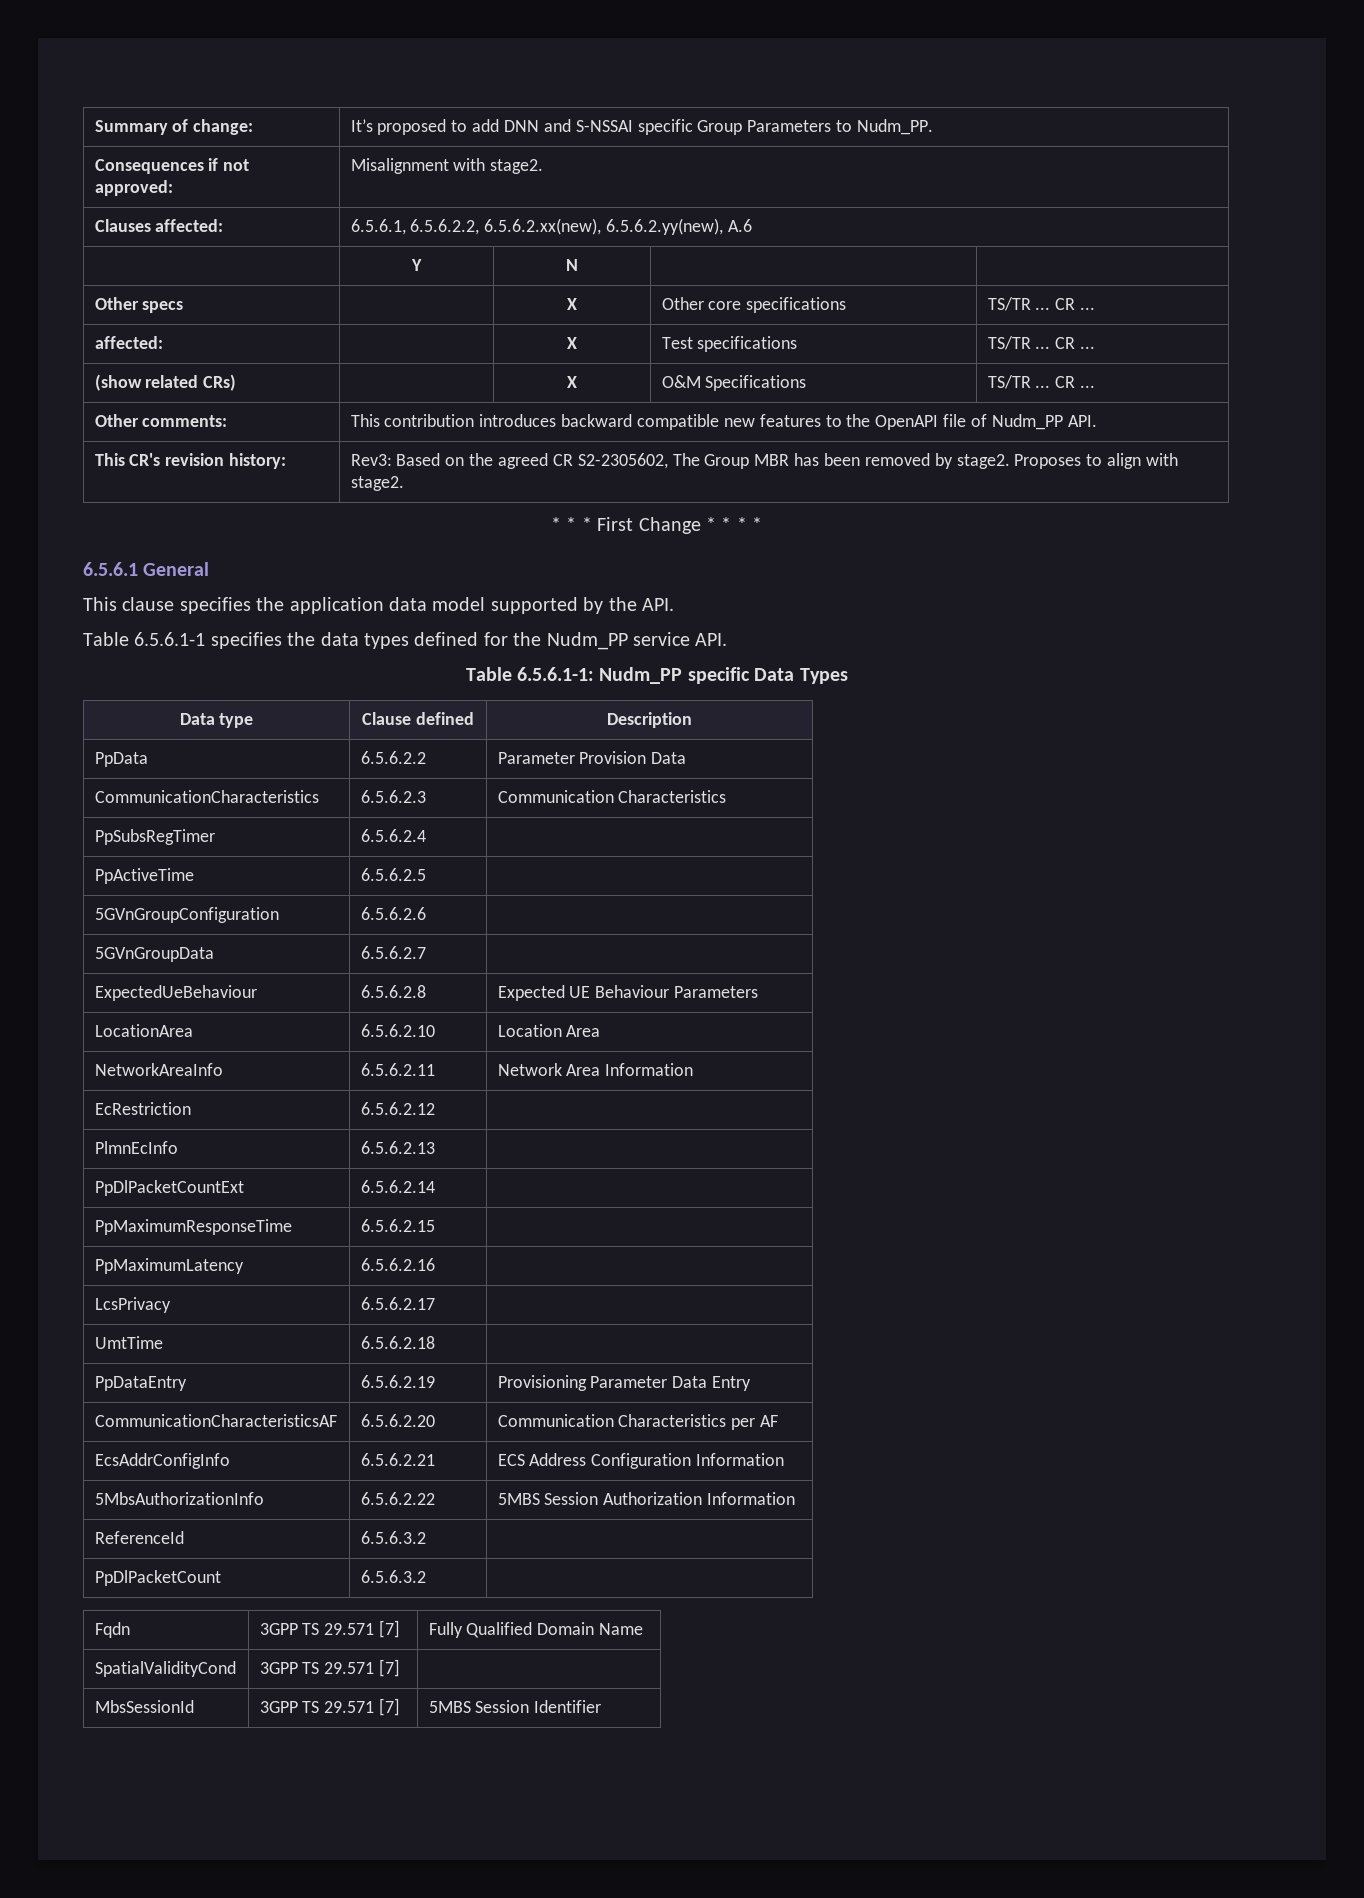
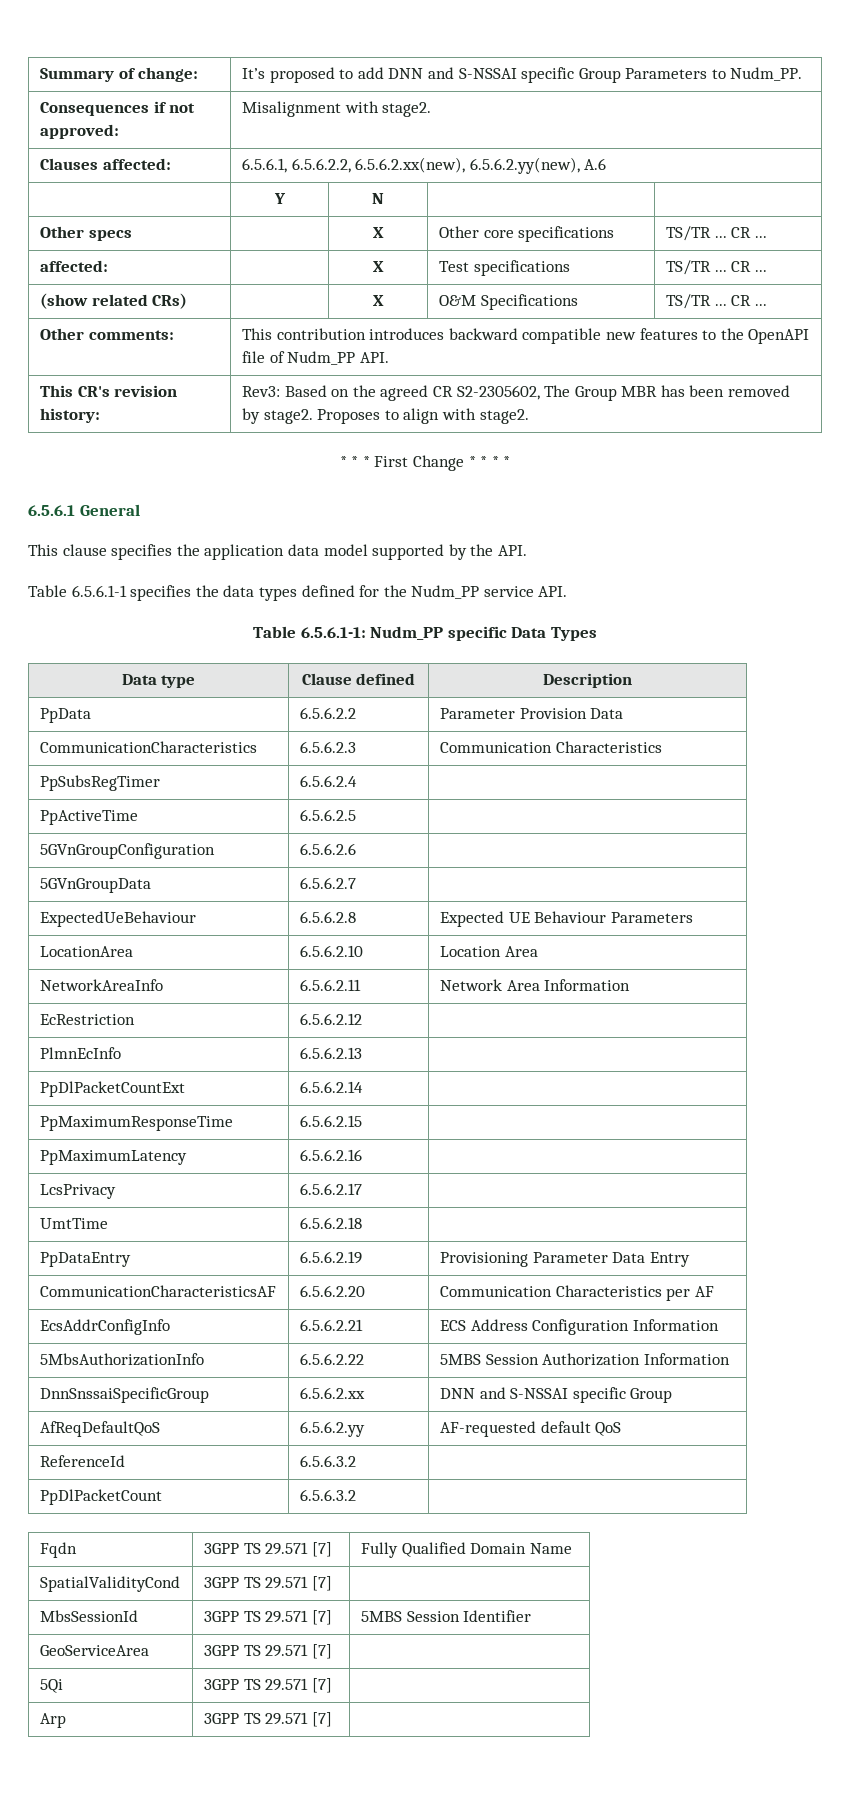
(796, 1498) none -> [39,1387,209,1403] [299,1387,365,1399] [439,1387,673,1403] [39,1421,160,1437] [299,1421,365,1437] [439,1421,622,1437] // DnnSnssaiSpecificGroup | 6.5.6.2.xx | DNN and S-NSSAI specific Group // AfReqDefaultQoS | 6.5.6.2.yy | AF-requested default QoS
(602, 1706) none -> [39,1645,149,1656] [203,1644,332,1659] [39,1679,63,1693] [203,1678,332,1693] [39,1713,66,1728] [203,1712,332,1727] // GeoServiceArea | 3GPP TS 29.571 [7] | // 5Qi | 3GPP TS 29.571 [7] | // Arp | 3GPP TS 29.571 [7] |

